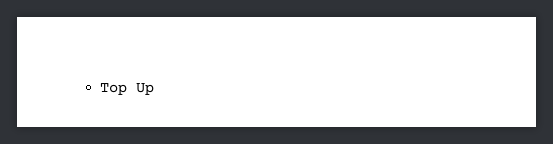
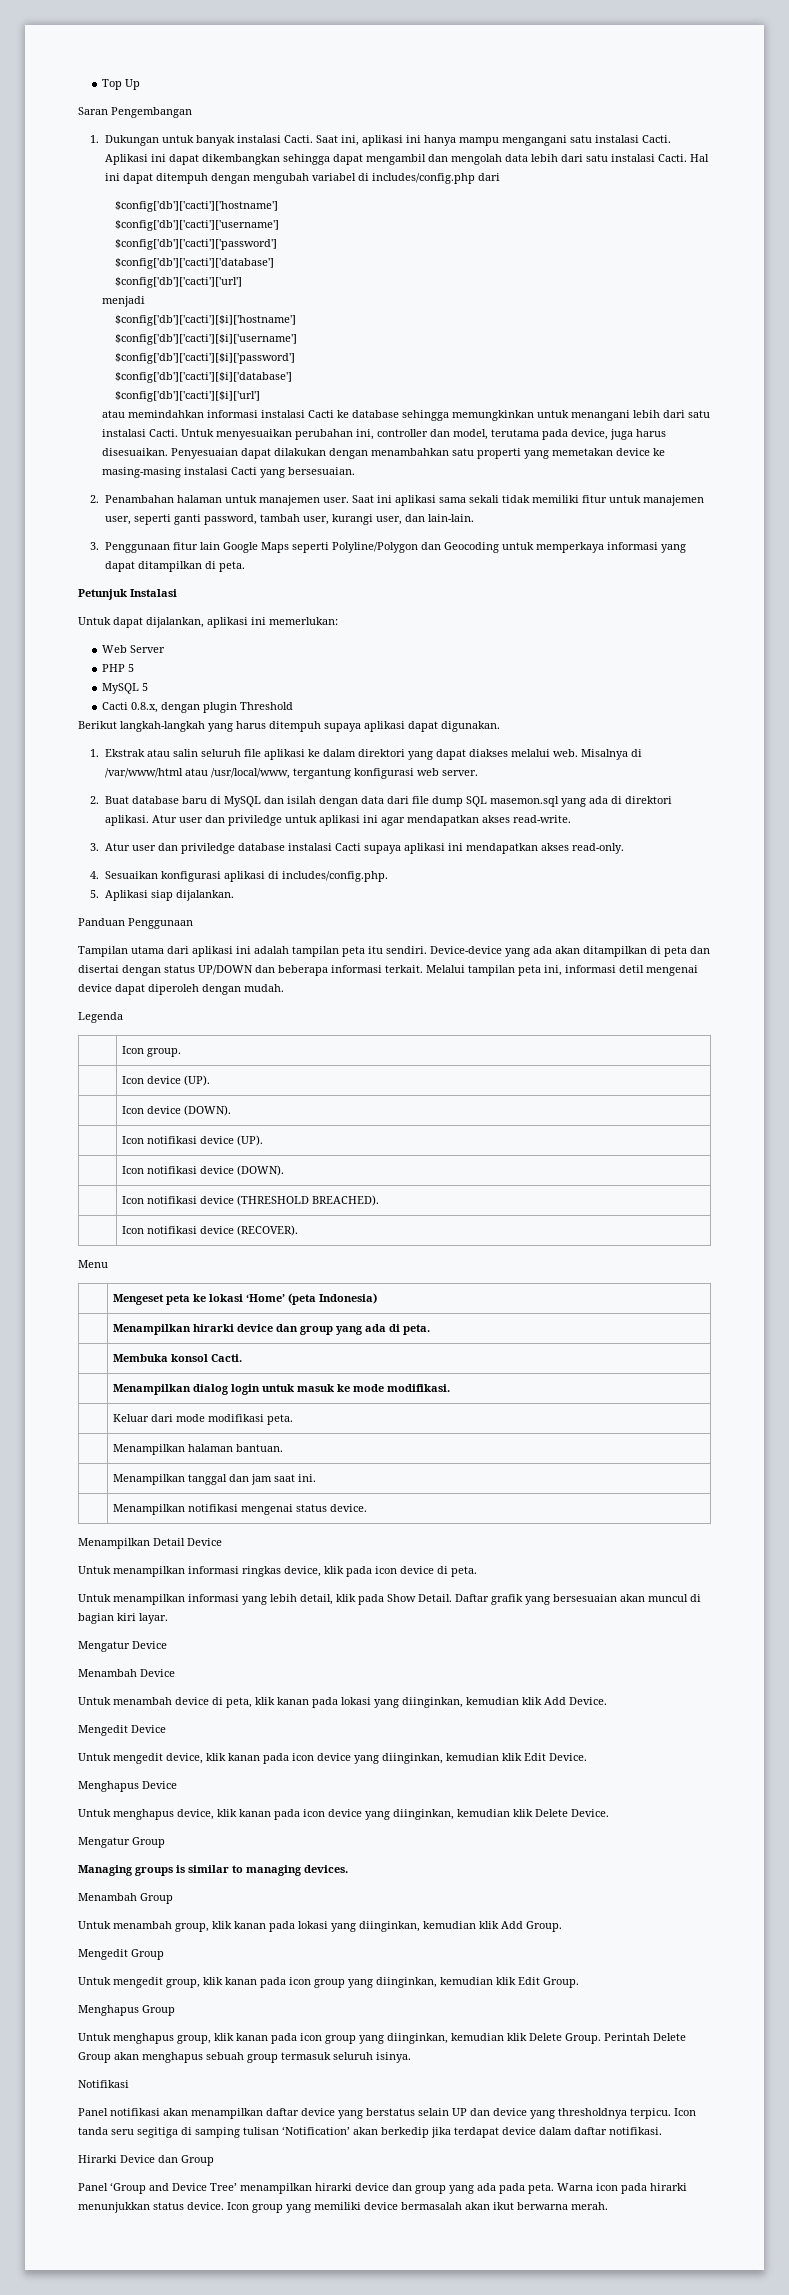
(154, 89) none -> [78,107,192,118] [90,135,671,146] [104,154,709,165] [104,173,500,184] [114,201,278,212] [114,220,279,231] [114,239,277,250] [114,258,274,269] [114,277,242,288] [102,296,146,307] [114,315,296,326] [114,334,297,345] [114,353,295,364] [114,372,292,383] [114,391,260,402] [102,410,711,421] [102,429,667,440] [102,448,666,459] [102,467,356,478] [90,495,704,506] [104,514,474,525] [90,542,686,553] [104,561,245,572] [78,589,177,600] [78,617,338,628] [102,645,166,653] [102,664,135,672] [102,683,149,694] [102,702,294,713] [78,721,500,732] [90,749,642,760] [104,768,478,779] [90,796,672,807] [104,815,571,826] [90,843,624,854] [90,871,388,882] [90,890,234,901] [78,918,193,929] [78,946,710,957] [78,965,698,976] [78,984,284,995] [78,1012,123,1023] [122,1046,182,1057] [122,1075,211,1086] [122,1105,232,1116] [122,1135,264,1146] [122,1165,285,1176] [122,1195,380,1206] [122,1225,299,1236] [78,1260,108,1268] [113,1293,378,1305] [113,1324,431,1335] [113,1354,243,1362] [113,1384,451,1395] [113,1414,294,1425] [113,1444,284,1455] [113,1474,317,1485] [113,1504,368,1515] [78,1538,222,1549] [78,1566,477,1577] [78,1594,701,1605] [78,1613,168,1624] [78,1641,167,1652] [78,1669,175,1677] [78,1697,607,1708] [78,1725,166,1736] [78,1753,587,1764] [78,1781,177,1792] [78,1809,609,1820] [78,1837,165,1848] [78,1865,348,1876] [78,1893,173,1904] [78,1921,562,1932] [78,1949,164,1960] [78,1977,579,1988] [78,2005,175,2016] [78,2033,686,2044] [78,2052,411,2063] [78,2080,129,2088] [78,2108,696,2119] [78,2126,662,2138] [78,2155,214,2166] [78,2182,687,2194] [78,2202,608,2213] // Saran Pengembangan // 1. Dukungan untuk banyak instalasi Cacti. Saat ini, aplikasi ini hanya mampu mengangani satu instalasi Cacti. Aplikasi ini dapat dikembangkan sehingga dapat mengambil dan mengolah data lebih dari satu instalasi Cacti. Hal ini dapat ditempuh dengan mengubah variabel di includes/config.php dari // $config['db']['cacti']['hostname'] // $config['db']['cacti']['username'] // $config['db']['cacti']['password'] // $config['db']['cacti']['database'] // $config['db']['cacti']['url'] // menjadi // $config['db']['cacti'][$i]['hostname'] // $config['db']['cacti'][$i]['username'] // $config['db']['cacti'][$i]['password'] // $config['db']['cacti'][$i]['database'] // $config['db']['cacti'][$i]['url'] // atau memindahkan informasi instalasi Cacti ke database sehingga memungkinkan untuk menangani lebih dari satu instalasi Cacti. Untuk menyesuaikan perubahan ini, controller dan model, terutama pada device, juga harus disesuaikan. Penyesuaian dapat dilakukan dengan menambahkan satu properti yang memetakan device ke masing-masing instalasi Cacti yang bersesuaian. // 2. Penambahan halaman untuk manajemen user. Saat ini aplikasi sama sekali tidak memiliki fitur untuk manajemen user, seperti ganti password, tambah user, kurangi user, dan lain-lain. // 3. Penggunaan fitur lain Google Maps seperti Polyline/Polygon dan Geocoding untuk memperkaya informasi yang dapat ditampilkan di peta. // Petunjuk Instalasi // Untuk dapat dijalankan, aplikasi ini memerlukan: // Web Server // PHP 5 // MySQL 5 // Cacti 0.8.x, dengan plugin Threshold // Berikut langkah-langkah yang harus ditempuh supaya aplikasi dapat digunakan. // 1. Ekstrak atau salin seluruh file aplikasi ke dalam direktori yang dapat diakses melalui web. Misalnya di /var/www/html atau /usr/local/www, tergantung konfigurasi web server. // 2. Buat database baru di MySQL dan isilah dengan data dari file dump SQL masemon.sql yang ada di direktori aplikasi. Atur user dan priviledge untuk aplikasi ini agar mendapatkan akses read-write. // 3. Atur user dan priviledge database instalasi Cacti supaya aplikasi ini mendapatkan akses read-only. // 4. Sesuaikan konfigurasi aplikasi di includes/config.php. // 5. Aplikasi siap dijalankan. // Panduan Penggunaan // Tampilan utama dari aplikasi ini adalah tampilan peta itu sendiri. Device-device yang ada akan ditampilkan di peta dan disertai dengan status UP/DOWN dan beberapa informasi terkait. Melalui tampilan peta ini, informasi detil mengenai device dapat diperoleh dengan mudah. // Legenda // | Icon group. // | Icon device (UP). // | Icon device (DOWN). // | Icon notifikasi device (UP). // | Icon notifikasi device (DOWN). // | Icon notifikasi device (THRESHOLD BREACHED). // | Icon notifikasi device (RECOVER). // Menu // | Mengeset peta ke lokasi ‘Home’ (peta Indonesia) // | Menampilkan hirarki device dan group yang ada di peta. // | Membuka konsol Cacti. // | Menampilkan dialog login untuk masuk ke mode modifikasi. // | Keluar dari mode modifikasi peta. // | Menampilkan halaman bantuan. // | Menampilkan tanggal dan jam saat ini. // | Menampilkan notifikasi mengenai status device. // Menampilkan Detail Device // Untuk menampilkan informasi ringkas device, klik pada icon device di peta. // Untuk menampilkan informasi yang lebih detail, klik pada Show Detail. Daftar grafik yang bersesuaian akan muncul di bagian kiri layar. // Mengatur Device // Menambah Device // Untuk menambah device di peta, klik kanan pada lokasi yang diinginkan, kemudian klik Add Device. // Mengedit Device // Untuk mengedit device, klik kanan pada icon device yang diinginkan, kemudian klik Edit Device. // Menghapus Device // Untuk menghapus device, klik kanan pada icon device yang diinginkan, kemudian klik Delete Device. // Mengatur Group // Managing groups is similar to managing devices. // Menambah Group // Untuk menambah group, klik kanan pada lokasi yang diinginkan, kemudian klik Add Group. // Mengedit Group // Untuk mengedit group, klik kanan pada icon group yang diinginkan, kemudian klik Edit Group. // Menghapus Group // Untuk menghapus group, klik kanan pada icon group yang diinginkan, kemudian klik Delete Group. Perintah Delete Group akan menghapus sebuah group termasuk seluruh isinya. // Notifikasi // Panel notifikasi akan menampilkan daftar device yang berstatus selain UP dan device yang thresholdnya terpicu. Icon tanda seru segitiga di samping tulisan ‘Notification’ akan berkedip jika terdapat device dalam daftar notifikasi. // Hirarki Device dan Group // Panel ‘Group and Device Tree’ menampilkan hirarki device dan group yang ada pada peta. Warna icon pada hirarki menunjukkan status device. Icon group yang memiliki device bermasalah akan ikut berwarna merah.

